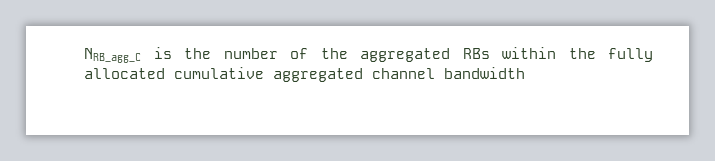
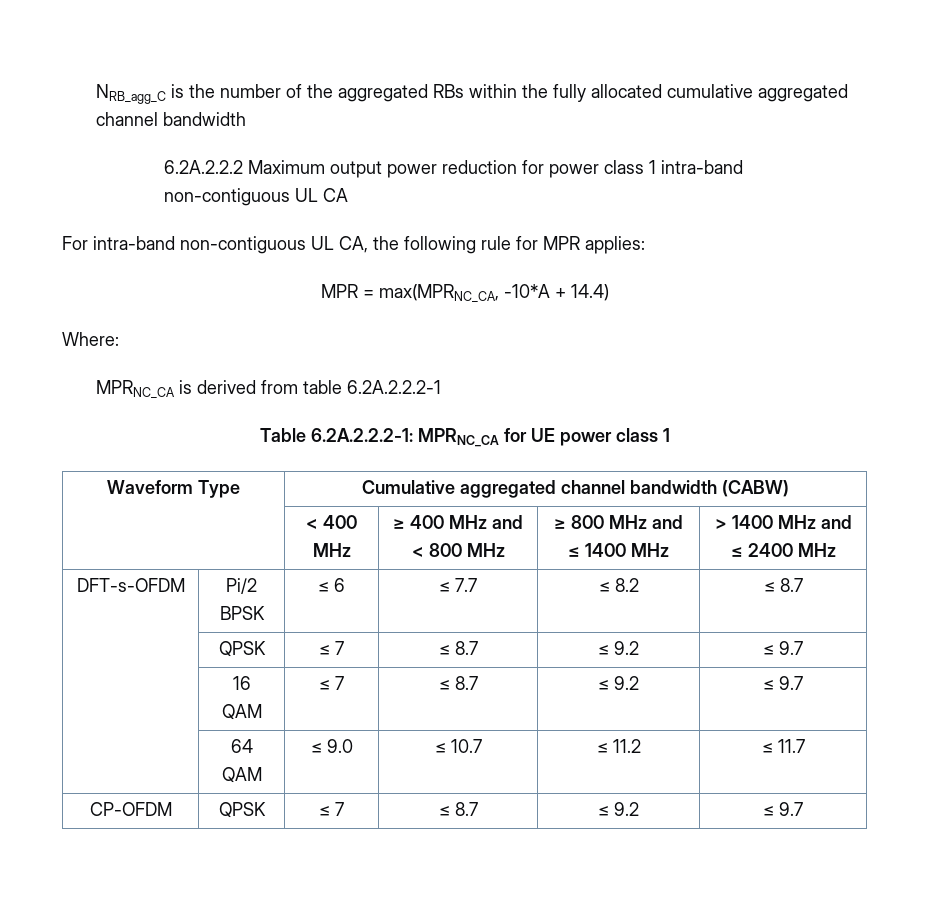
(526, 73) none -> [163,160,743,178] [163,188,348,206] [62,236,645,254] [320,284,609,302] [62,332,119,346] [95,380,441,398] [259,428,670,447] [107,480,240,498] [362,480,789,498] [306,515,357,529] [312,543,351,557] [393,515,523,529] [411,543,505,557] [554,515,683,529] [568,543,669,557] [714,515,852,529] [730,543,836,557] [76,578,185,592] [226,578,257,594] [219,606,265,620] [318,578,345,592] [439,578,477,592] [598,578,639,592] [763,578,803,592] [218,641,266,657] [319,641,344,655] [438,641,478,655] [598,641,639,655] [763,641,803,655] [232,676,251,690] [221,704,262,720] [319,676,344,690] [438,676,478,690] [598,676,639,690] [763,676,803,690] [230,739,253,753] [221,767,262,783] [310,739,353,753] [434,739,482,753] [596,739,641,753] [761,739,805,753] [89,802,172,816] [218,802,266,818] [319,802,344,816] [438,802,478,816] [598,802,639,816] [763,802,803,816] // 6.2A.2.2.2 Maximum output power reduction for power class 1 intra-band non-contiguous UL CA // For intra-band non-contiguous UL CA, the following rule for MPR applies: // MPR = max(MPRNC_CA, -10*A + 14.4) // Where: // MPRNC_CA is derived from table 6.2A.2.2.2-1 // Table 6.2A.2.2.2-1: MPRNC_CA for UE power class 1 // Waveform Type | Cumulative aggregated channel bandwidth (CABW) // | < 400 MHz | ≥ 400 MHz and < 800 MHz | ≥ 800 MHz and ≤ 1400 MHz | > 1400 MHz and ≤ 2400 MHz // DFT-s-OFDM | Pi/2 BPSK | ≤ 6 | ≤ 7.7 | ≤ 8.2 | ≤ 8.7 // | QPSK | ≤ 7 | ≤ 8.7 | ≤ 9.2 | ≤ 9.7 // | 16 QAM | ≤ 7 | ≤ 8.7 | ≤ 9.2 | ≤ 9.7 // | 64 QAM | ≤ 9.0 | ≤ 10.7 | ≤ 11.2 | ≤ 11.7 // CP-OFDM | QPSK | ≤ 7 | ≤ 8.7 | ≤ 9.2 | ≤ 9.7

